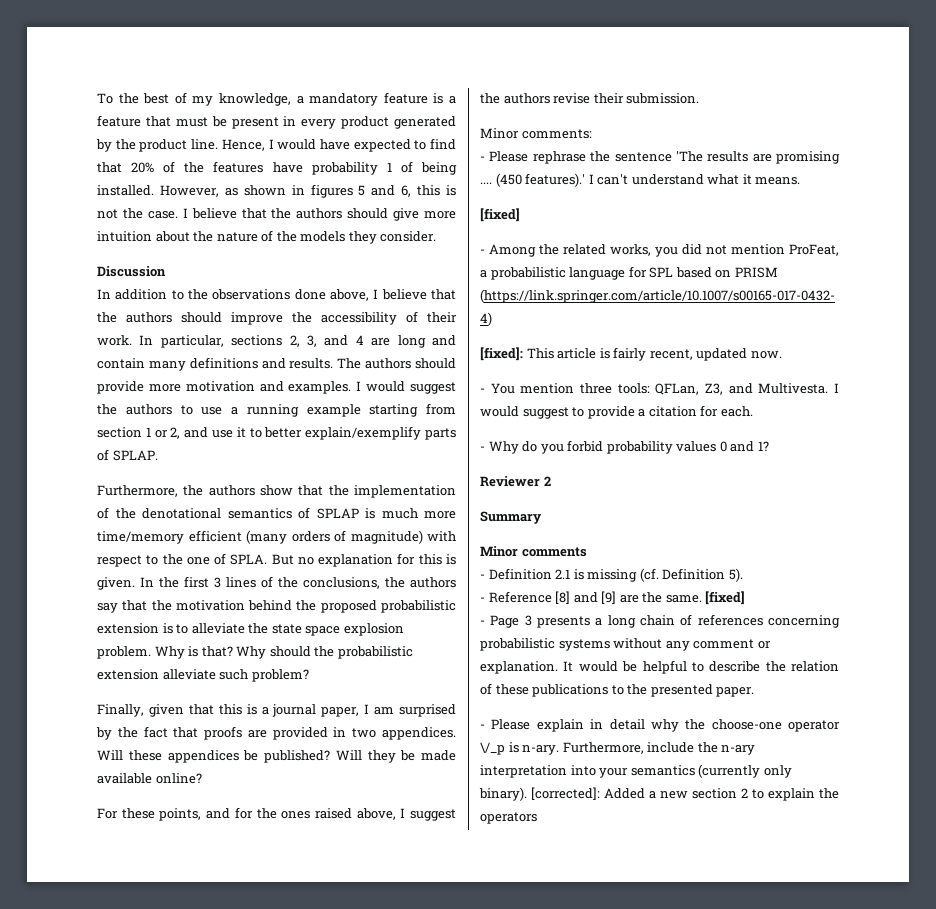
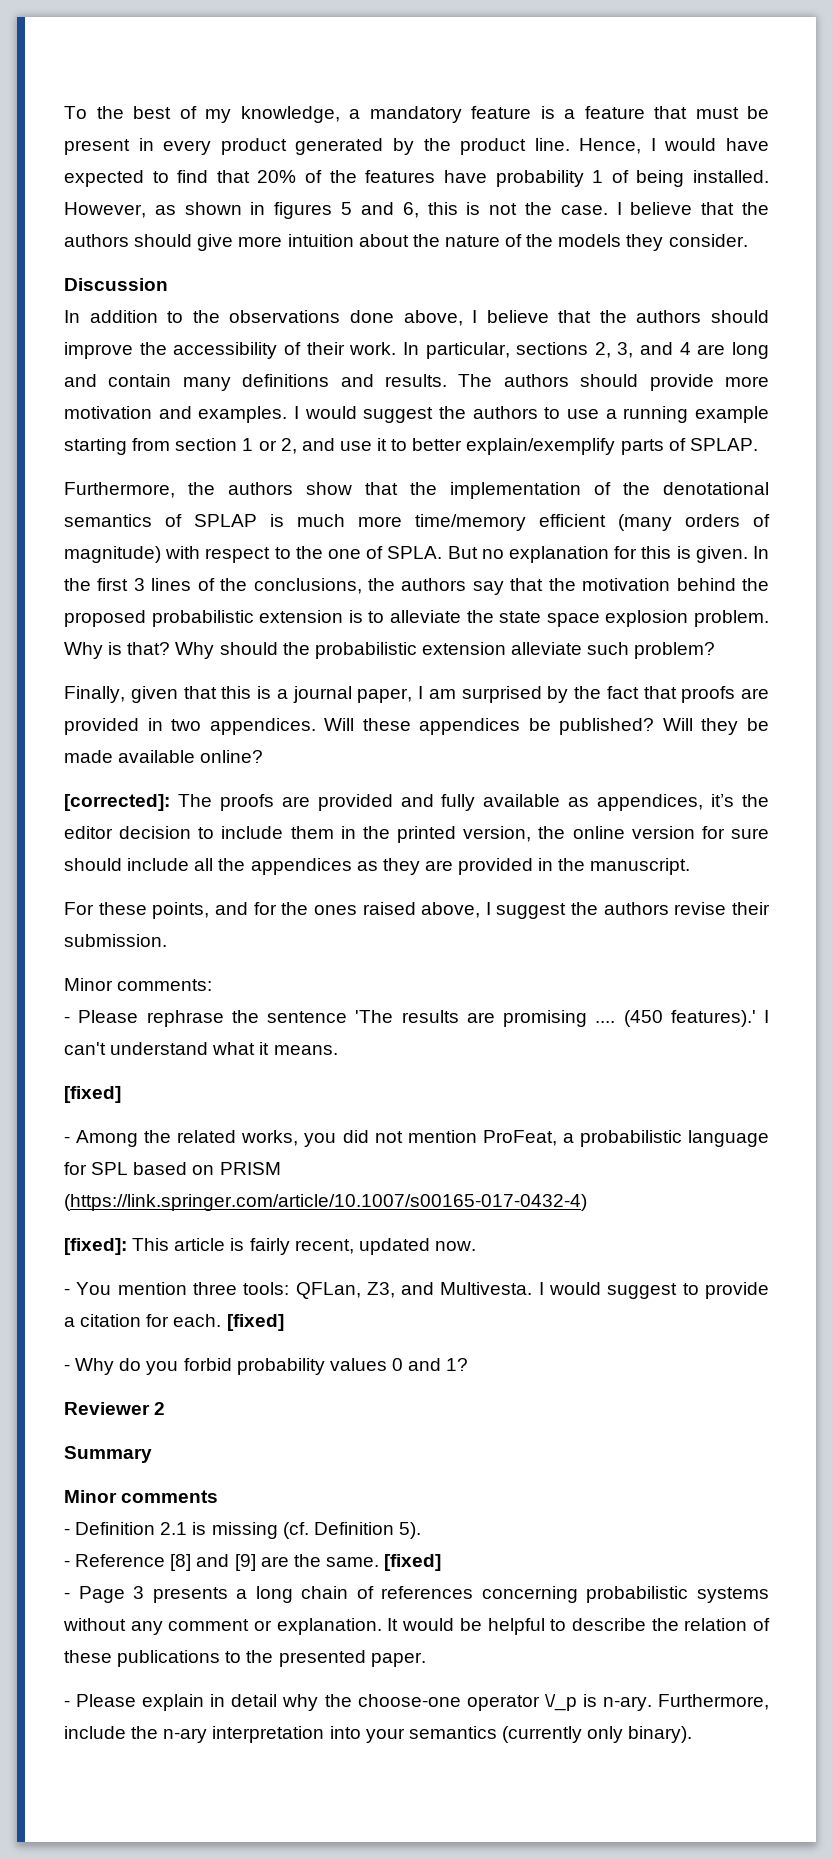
(202, 778) none -> [64,794,769,811] [64,826,769,843] [64,858,691,875] // [corrected]: The proofs are provided and fully available as appendices, it’s the editor decision to include them in the printed version, the online version for sure should include all the appendices as they are provided in the manuscript.
(753, 411) none -> [226,1314,284,1331] [fixed]
[531,787,839,801] [480,812,537,824] [corrected]: Added a new section 2 to explain the operators -> (693, 1734) none

